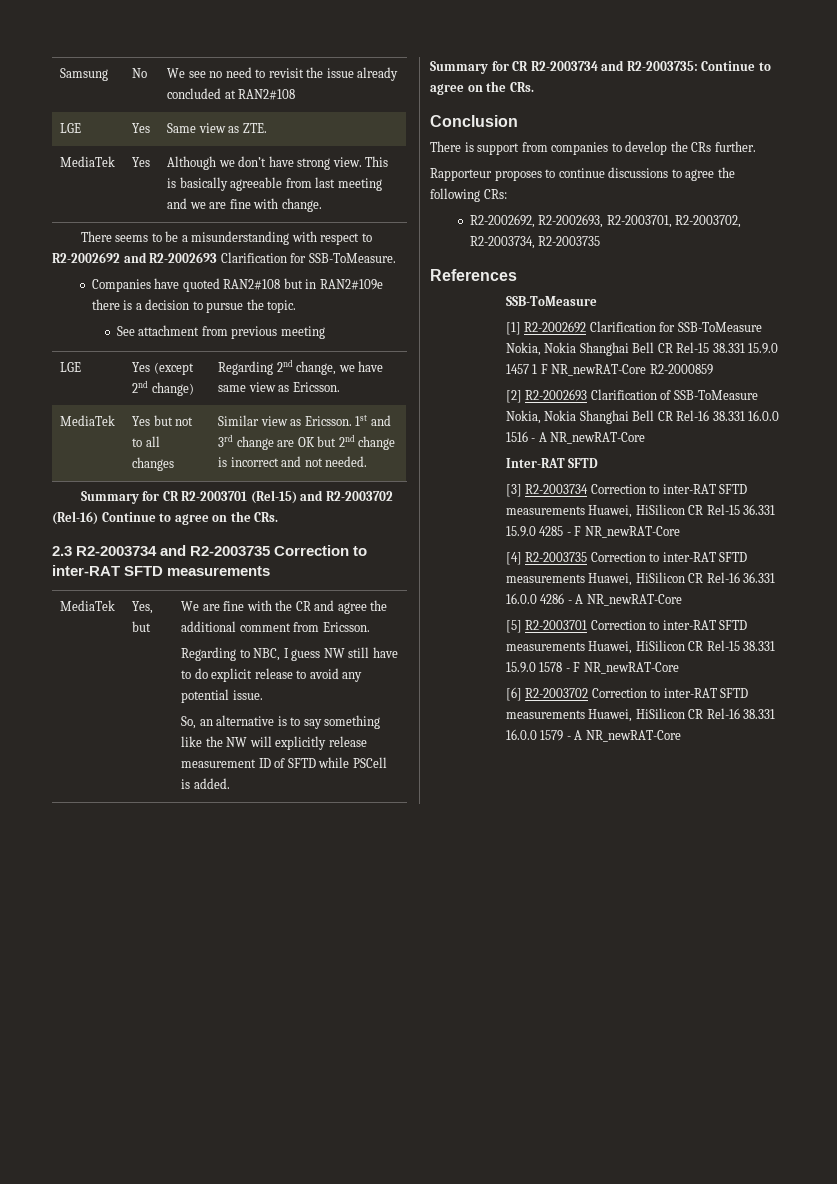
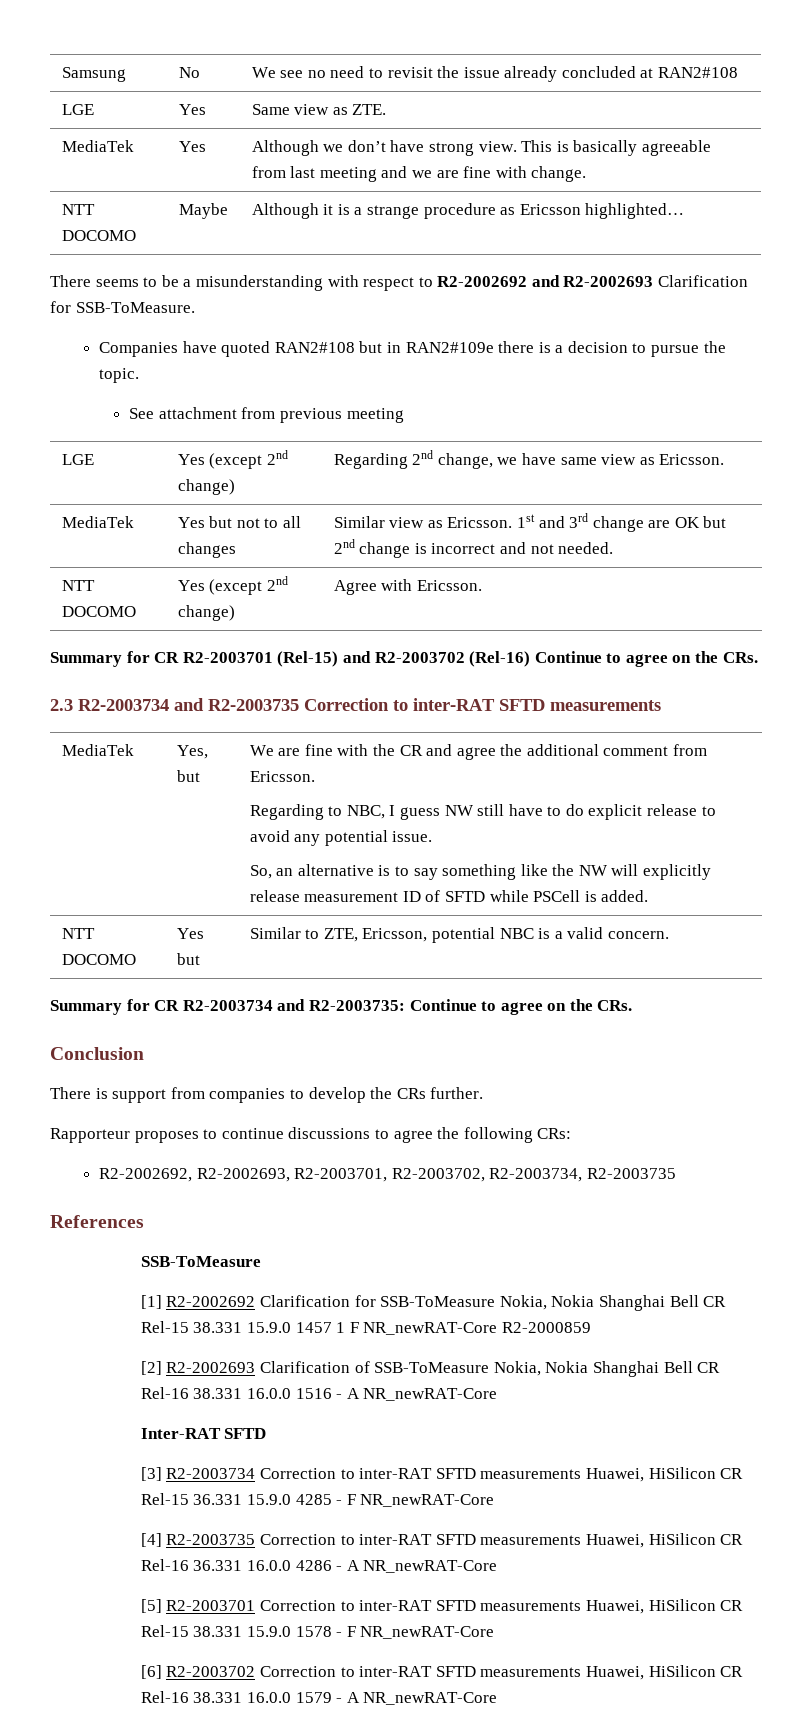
(322, 205) none -> [61,204,95,215] [61,230,136,241] [178,203,228,219] [251,203,685,219] // NTT DOCOMO | Maybe | Although it is a strange procedure as Ericsson highlighted…
(368, 461) none -> [61,580,95,591] [61,606,136,617] [177,576,288,595] [177,605,235,621] [333,579,482,595] // NTT DOCOMO | Yes (except 2nd change) | Agree with Ericsson.
(230, 783) none -> [61,928,95,939] [61,954,136,965] [176,928,204,939] [176,953,200,965] [249,927,669,943] // NTT DOCOMO | Yes but | Similar to ZTE, Ericsson, potential NBC is a valid concern.

